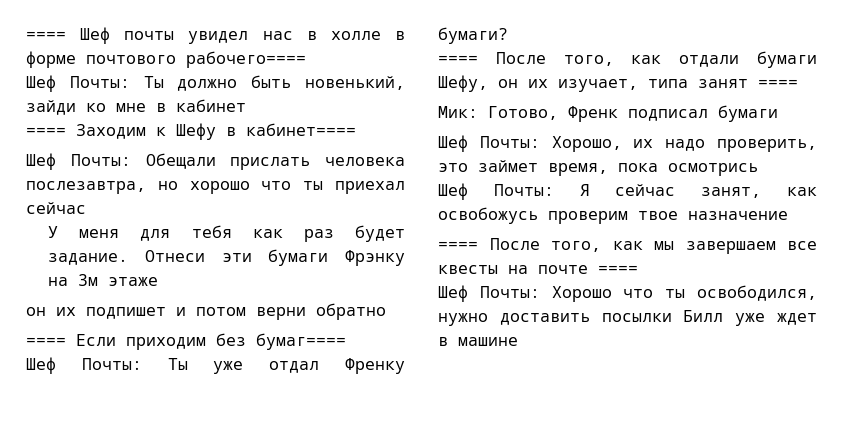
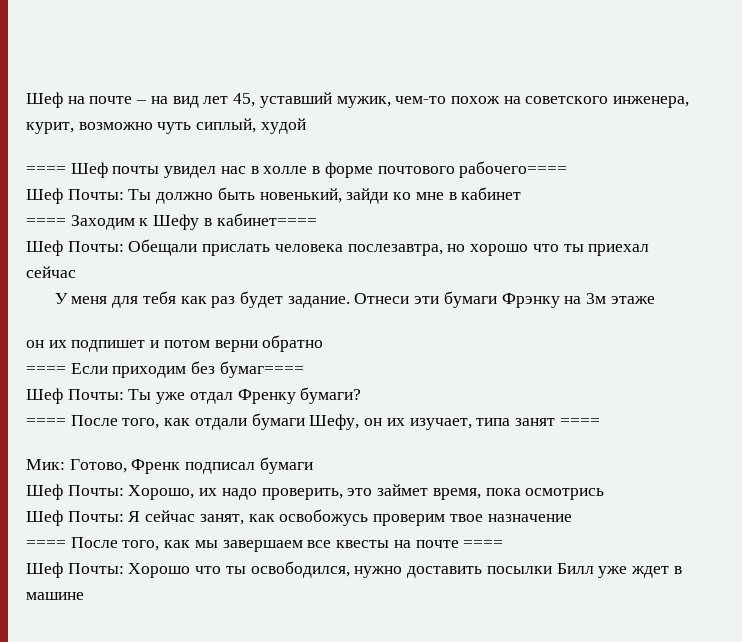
(26, 35) none -> [26,92,690,108] [26,118,306,134] Шеф на почте – на вид лет 45, уставший мужик, чем-то похож на советского инженера, курит, возможно чуть сиплый, худой //

